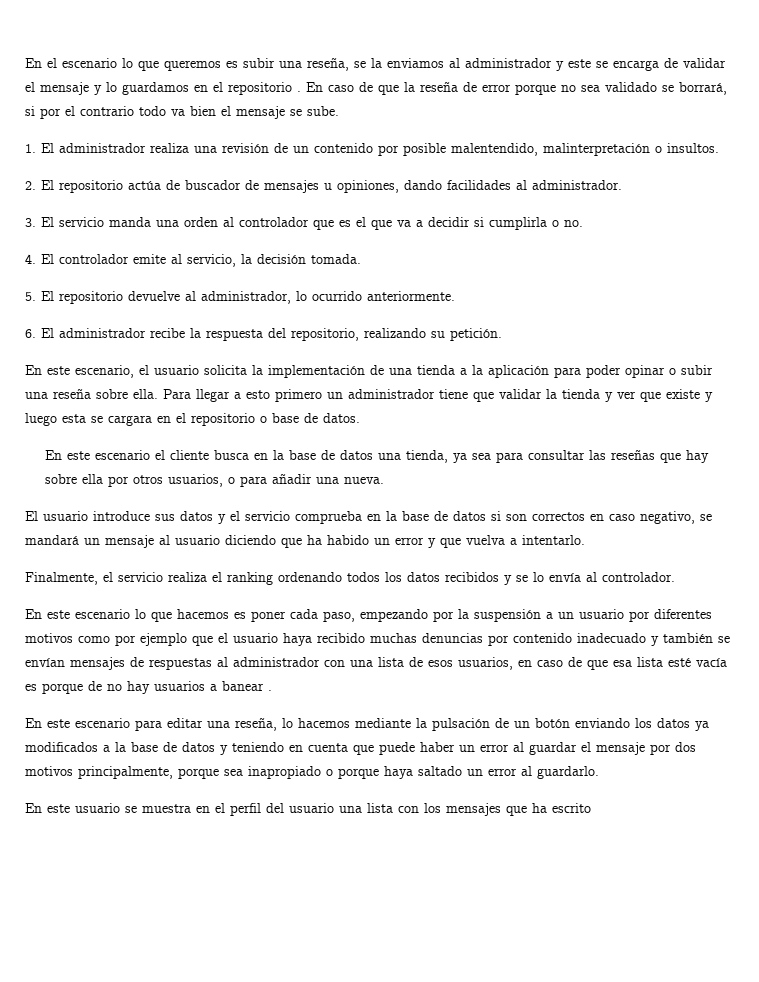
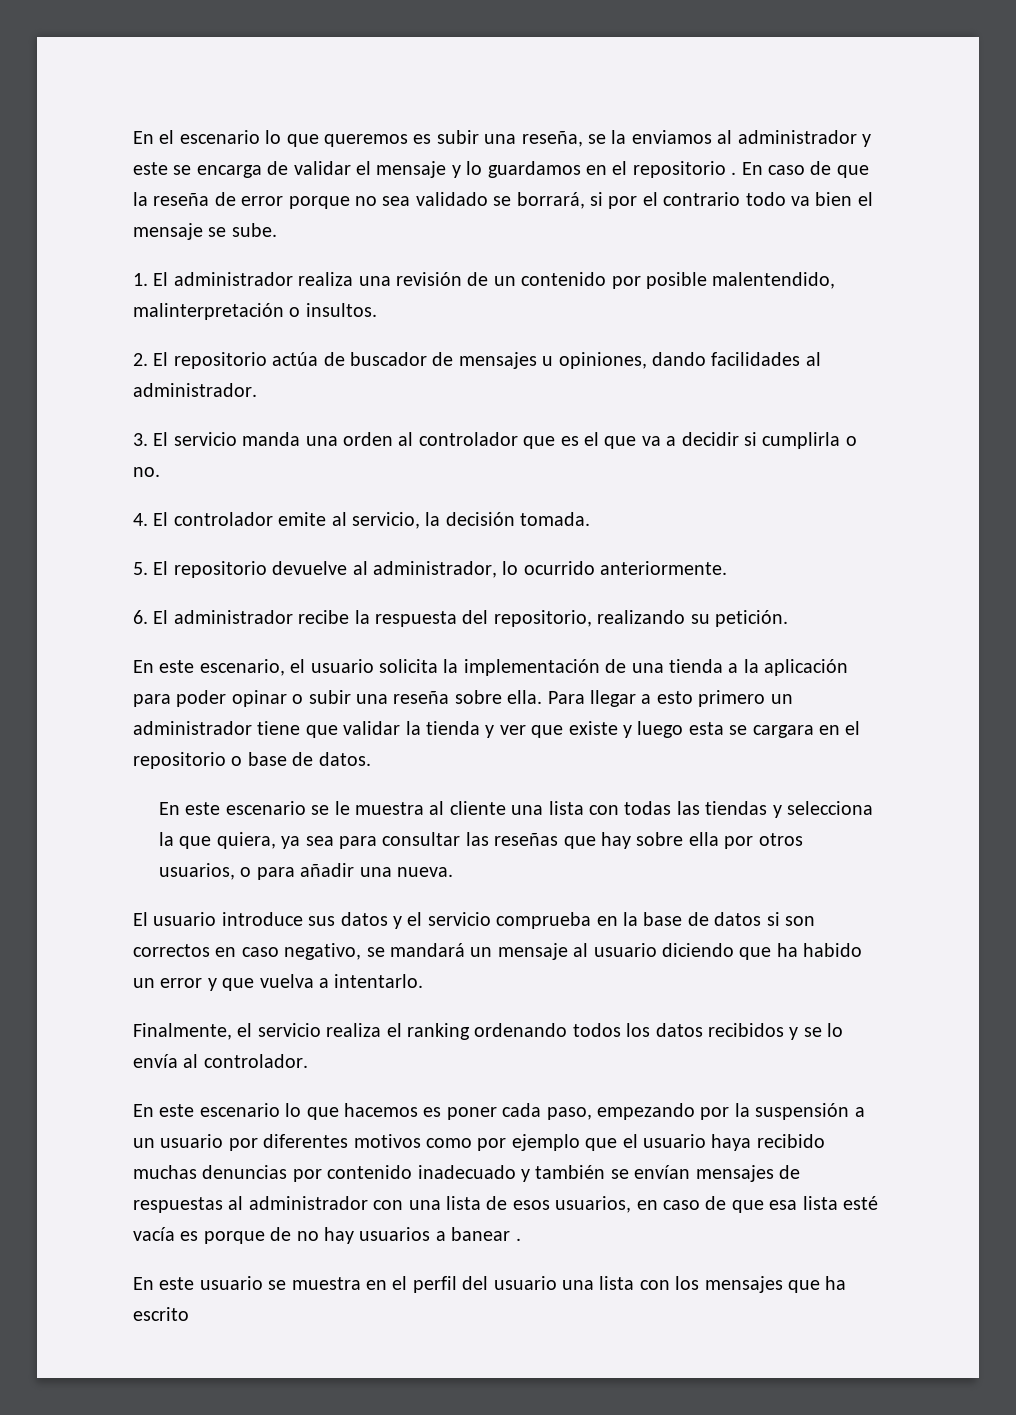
[155,450,449,463] el cliente busca en la base de datos una tienda, -> [311,801,873,818] [158,832,276,849] se le muestra al cliente una lista con todas las tiendas y selecciona la que quiera,
[25,717,709,731] [25,742,696,755] [25,766,599,779] // En este escenario para editar una reseña, lo hacemos mediante la pulsación de un botón enviando los datos ya modificados a la base de datos y teniendo en cuenta que puede haber un error al guardar el mensaje por dos motivos principalmente, porque sea inapropiado o porque haya saltado un error al guardarlo. -> (521, 1239) none

